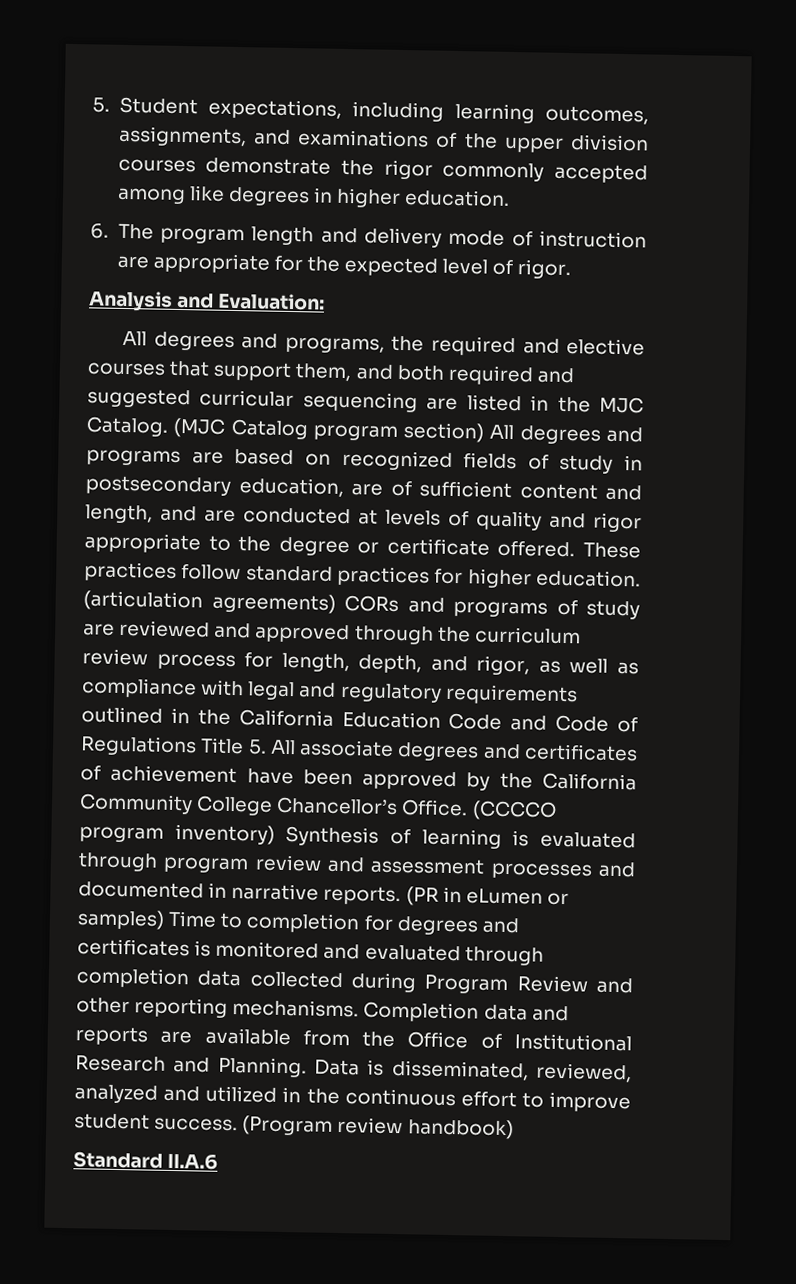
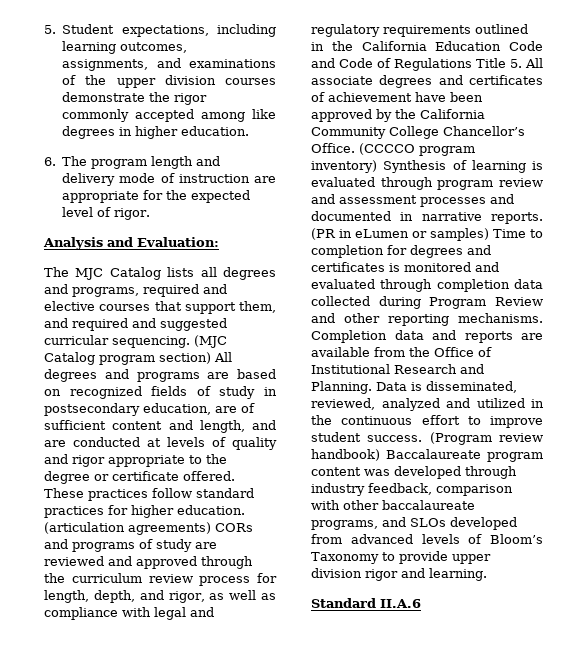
[122,330,148,346] All -> [44,267,217,280] The MJC Catalog lists all
[391,335,425,352] the -> (139, 292) none
[396,364,445,381] both -> (68, 323) none
[302,391,645,414] [86,416,169,437] sequencing are listed in the MJC Catalog. -> [112,336,190,348] sequencing.
(514, 1129) none -> [386,449,543,462] [311,466,517,479] [311,483,513,496] [311,500,475,510] [311,517,517,530] [311,534,543,544] [311,551,491,564] [311,568,487,581] Baccalaureate program content was developed through industry feedback, comparison with other baccalaureate programs, and SLOs developed from advanced levels of Bloom’s Taxonomy to provide upper division rigor and learning.

